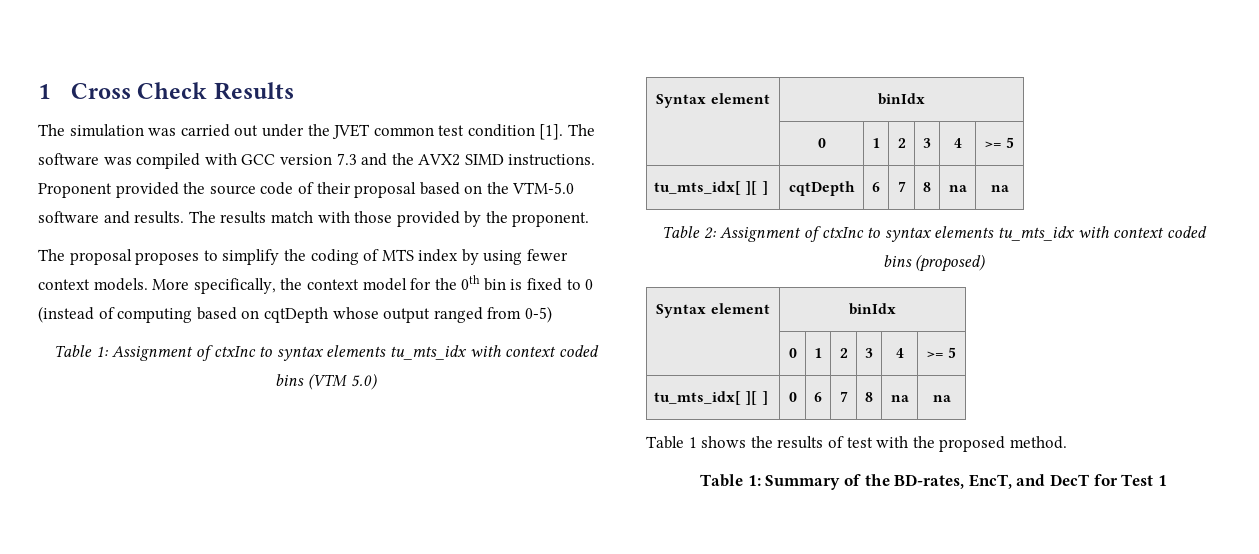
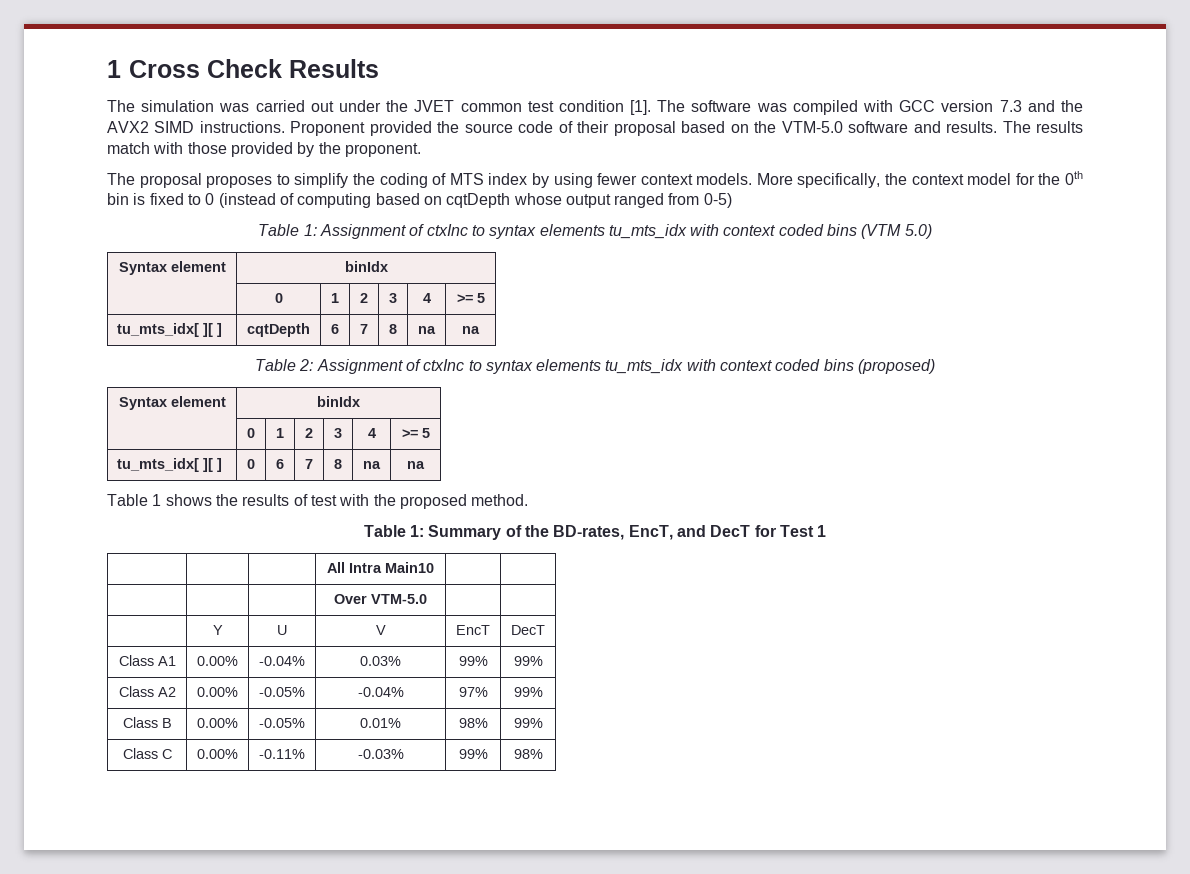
(1167, 480) none -> [327,562,434,573] [334,594,427,604] [212,625,223,635] [277,625,287,635] [375,625,386,635] [456,625,490,635] [511,625,545,635] [118,655,176,666] [197,656,238,666] [259,656,305,666] [360,656,401,666] [458,656,488,666] [513,656,543,666] [118,686,176,697] [197,687,238,697] [259,687,305,697] [357,687,404,697] [458,687,488,697] [513,687,543,697] [122,717,172,728] [197,718,238,728] [259,718,305,728] [360,718,401,728] [458,718,488,728] [513,718,543,728] [122,748,172,759] [197,749,238,759] [259,749,305,759] [357,749,404,759] [458,749,488,759] [513,749,543,759] // | | | All Intra Main10 | | // | | | Over VTM-5.0 | | // | Y | U | V | EncT | DecT // Class A1 | 0.00% | -0.04% | 0.03% | 99% | 99% // Class A2 | 0.00% | -0.05% | -0.04% | 97% | 99% // Class B | 0.00% | -0.05% | 0.01% | 98% | 99% // Class C | 0.00% | -0.11% | -0.03% | 99% | 98%

